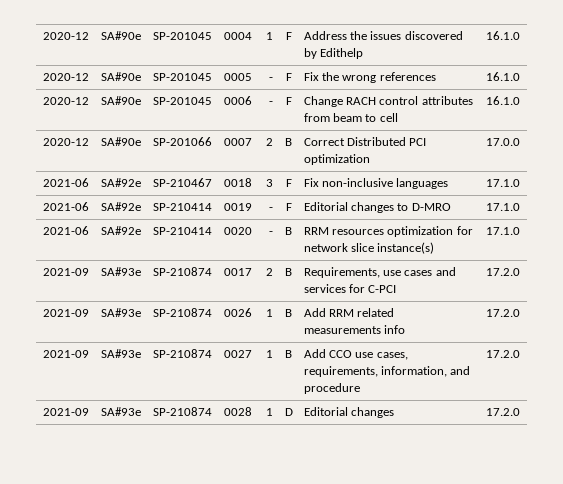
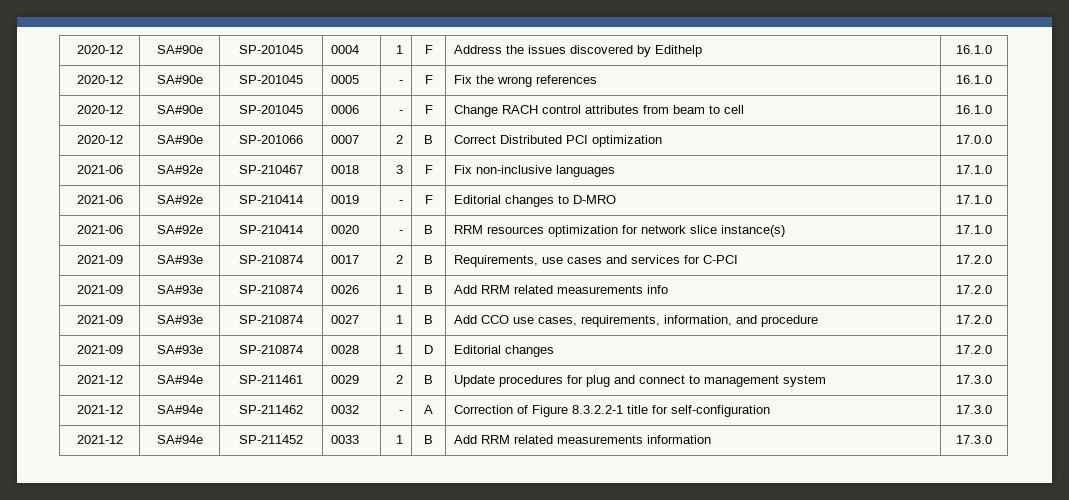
(520, 412) none -> [76,375,123,384] [156,375,203,384] [238,375,303,384] [330,375,359,384] [396,375,404,384] [424,375,433,384] [453,375,826,387] [956,375,992,384] [76,405,123,414] [156,405,203,414] [238,405,303,414] [330,405,359,414] [399,410,404,414] [424,405,433,414] [453,405,770,417] [956,405,992,414] [76,435,123,444] [156,435,203,444] [238,435,303,444] [330,435,359,444] [396,435,404,444] [424,435,433,444] [453,435,711,444] [956,435,992,444] // 2021-12 | SA#94e | SP-211461 | 0029 | 2 | B | Update procedures for plug and connect to management system | 17.3.0 // 2021-12 | SA#94e | SP-211462 | 0032 | - | A | Correction of Figure 8.3.2.2-1 title for self-configuration | 17.3.0 // 2021-12 | SA#94e | SP-211452 | 0033 | 1 | B | Add RRM related measurements information | 17.3.0

